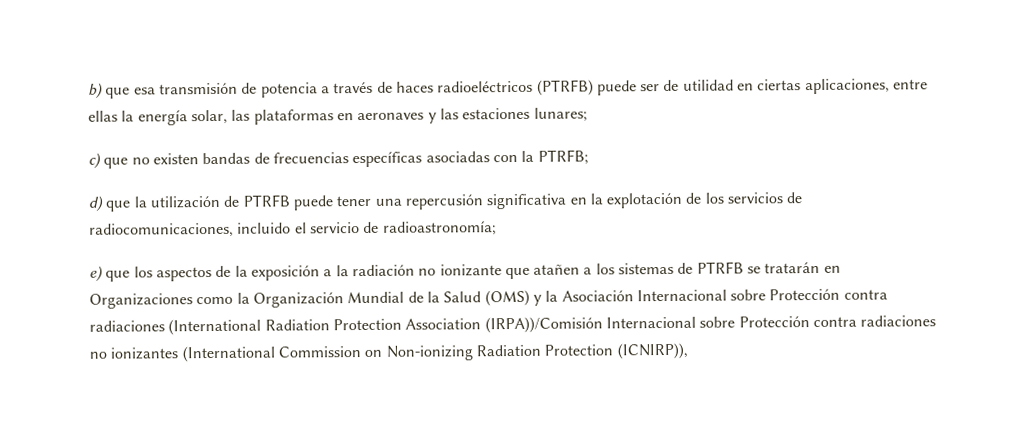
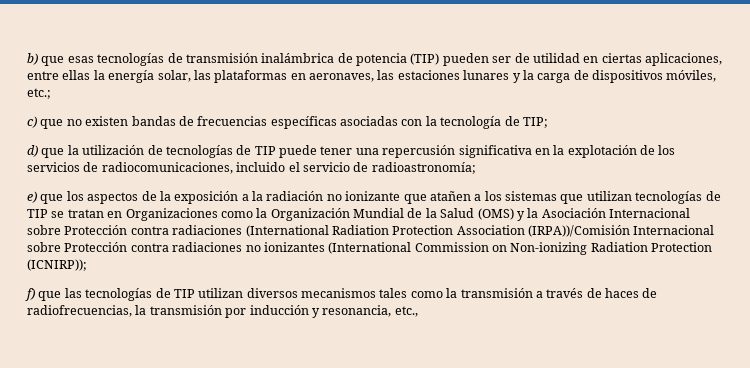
[133,79,637,98] esa transmisión de potencia a través de haces radioeléctricos (PTRFB) puede -> [67,53,489,66] esas tecnologías de transmisión inalámbrica de potencia (TIP) pueden
[357,107,588,124] aeronaves y las estaciones lunares; -> [309,70,717,83] [27,88,51,99] aeronaves, las estaciones lunares y la carga de dispositivos móviles, etc.;
[537,149,589,165] PTRFB; -> [440,116,548,129] tecnología de TIP;
[242,194,290,207] PTRFB -> [165,145,276,158] tecnologías de TIP
[677,261,821,274] de PTRFB se tratarán -> [560,191,721,204] [27,209,104,218] que utilizan tecnologías de TIP se tratan
[616,342,688,360] (ICNIRP)), -> [27,259,87,271] [25,288,658,301] [27,305,418,318] (ICNIRP)); // f) que las tecnologías de TIP utilizan diversos mecanismos tales como la transmisión a través de haces de radiofrecuencias, la transmisión por inducción y resonancia, etc.,

